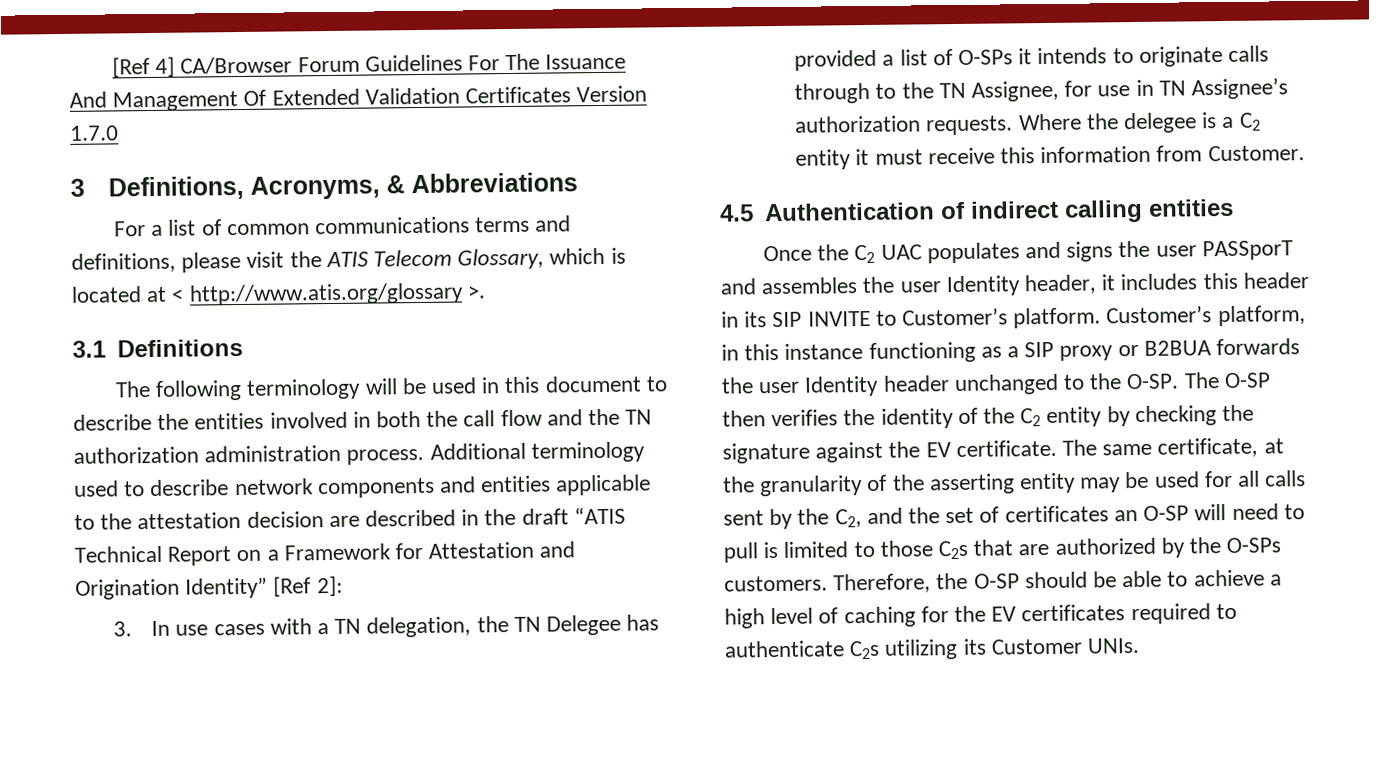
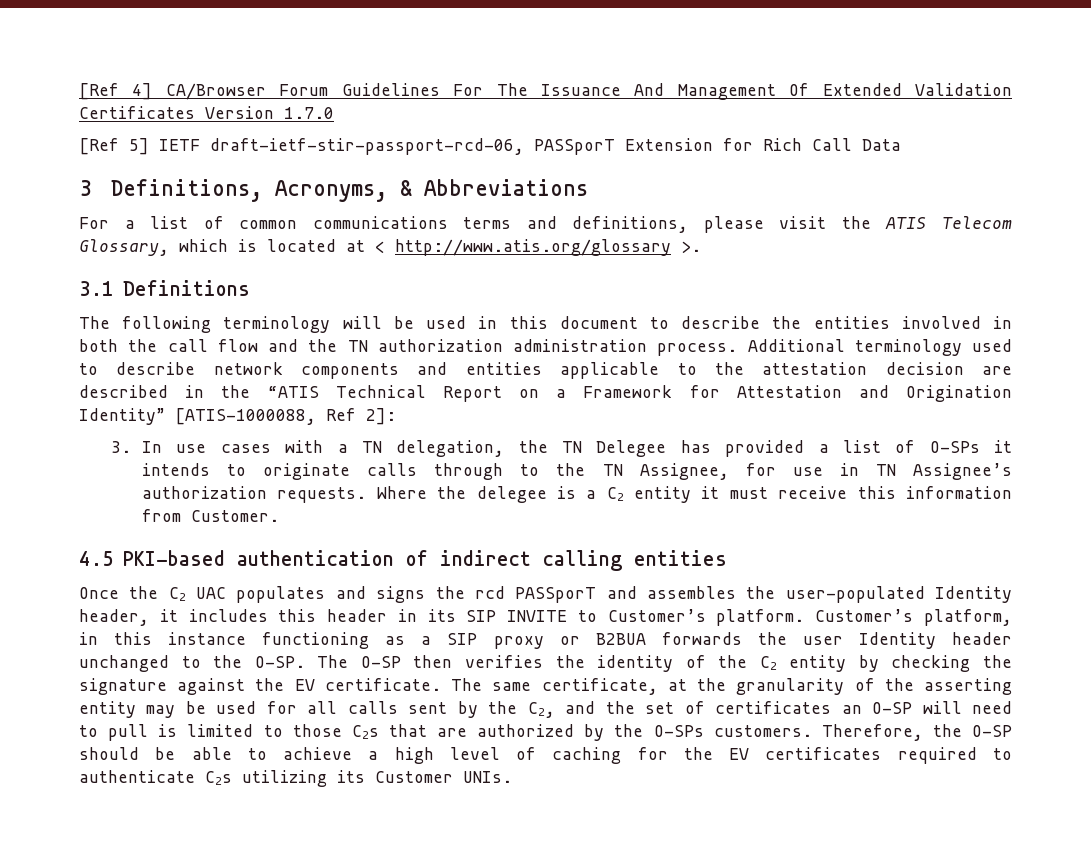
(119, 133) none -> [79,138,901,155] // [Ref 5] IETF draft-ietf-stir-passport-rcd-06, PASSporT Extension for Rich Call Data
[521,508,569,525] draft -> (251, 391) none
[273,576,312,597] [Ref -> [175,408,356,425] [ATIS-1000088, Ref
[763,202,935,222] Authentication -> [122,550,394,566] PKI-based authentication
[1155,245,1197,257] user -> [474,586,505,599] rcd
[899,281,941,293] user -> [785,586,925,603] user-populated

